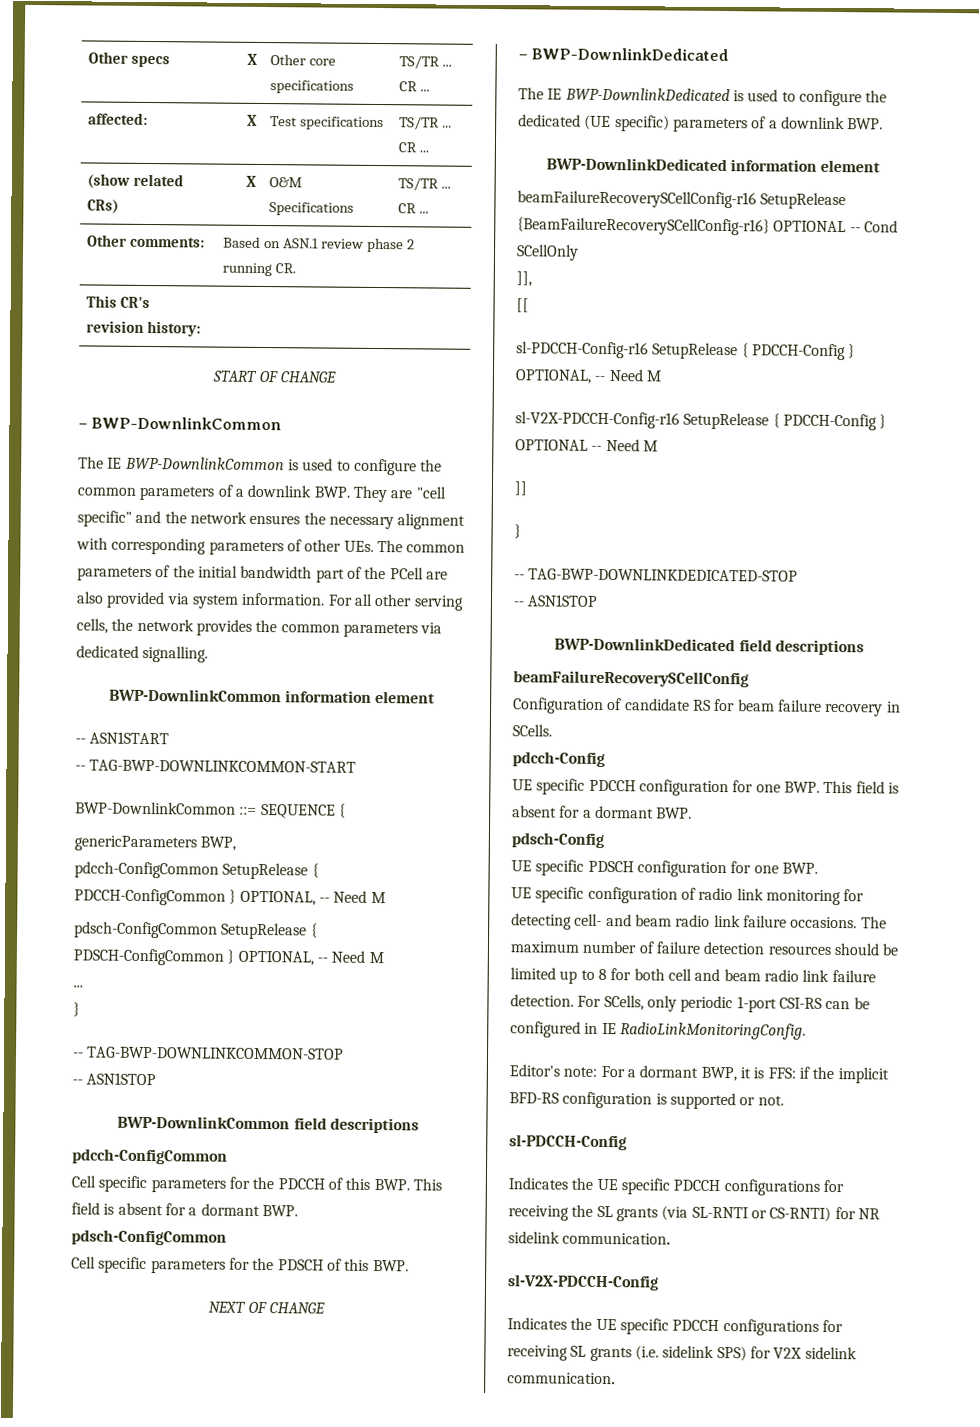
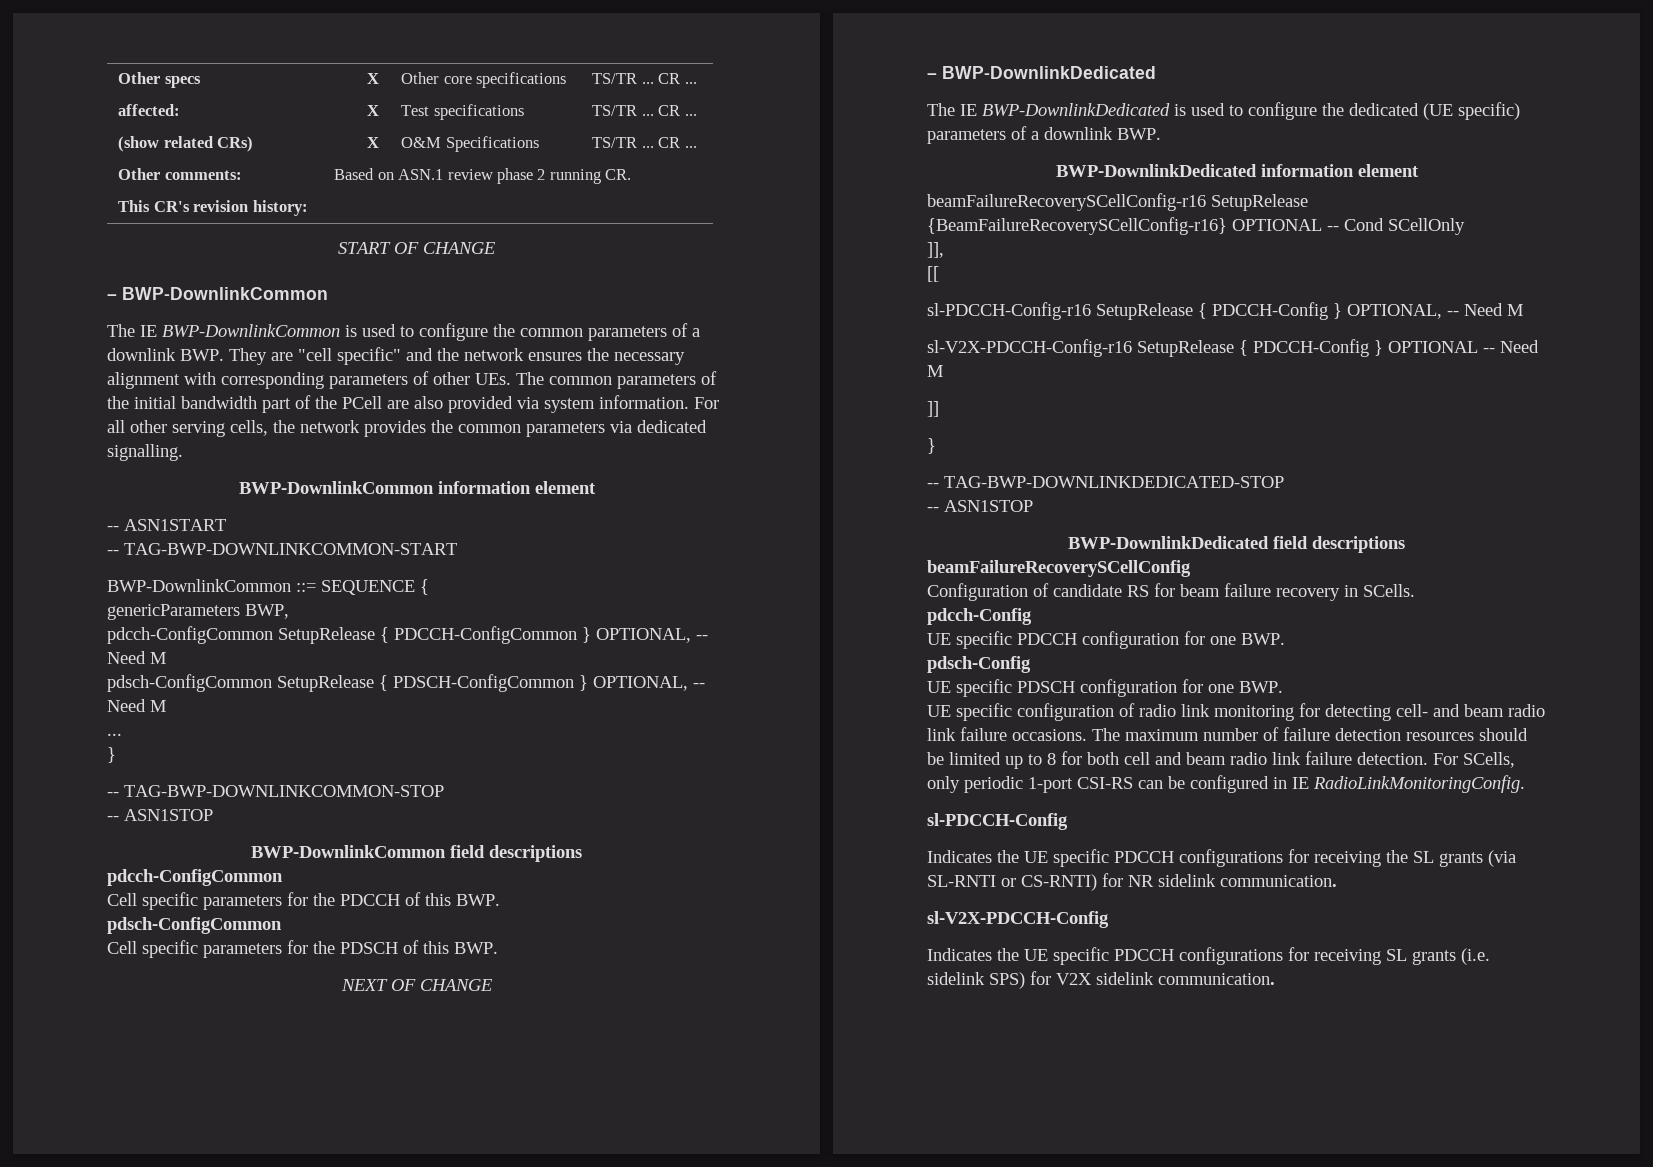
[412,1178,442,1191] [71,1202,298,1217] This field is absent for a dormant BWP. -> (500, 900) none
[823,780,899,794] [512,805,693,819] This field is absent for a dormant BWP. -> (1285, 639) none
[509,1064,889,1084] [509,1091,784,1110] // Editor's note: For a dormant BWP, it is FFS: if the implicit BFD-RS configuration is supported or not. -> (1525, 784) none

